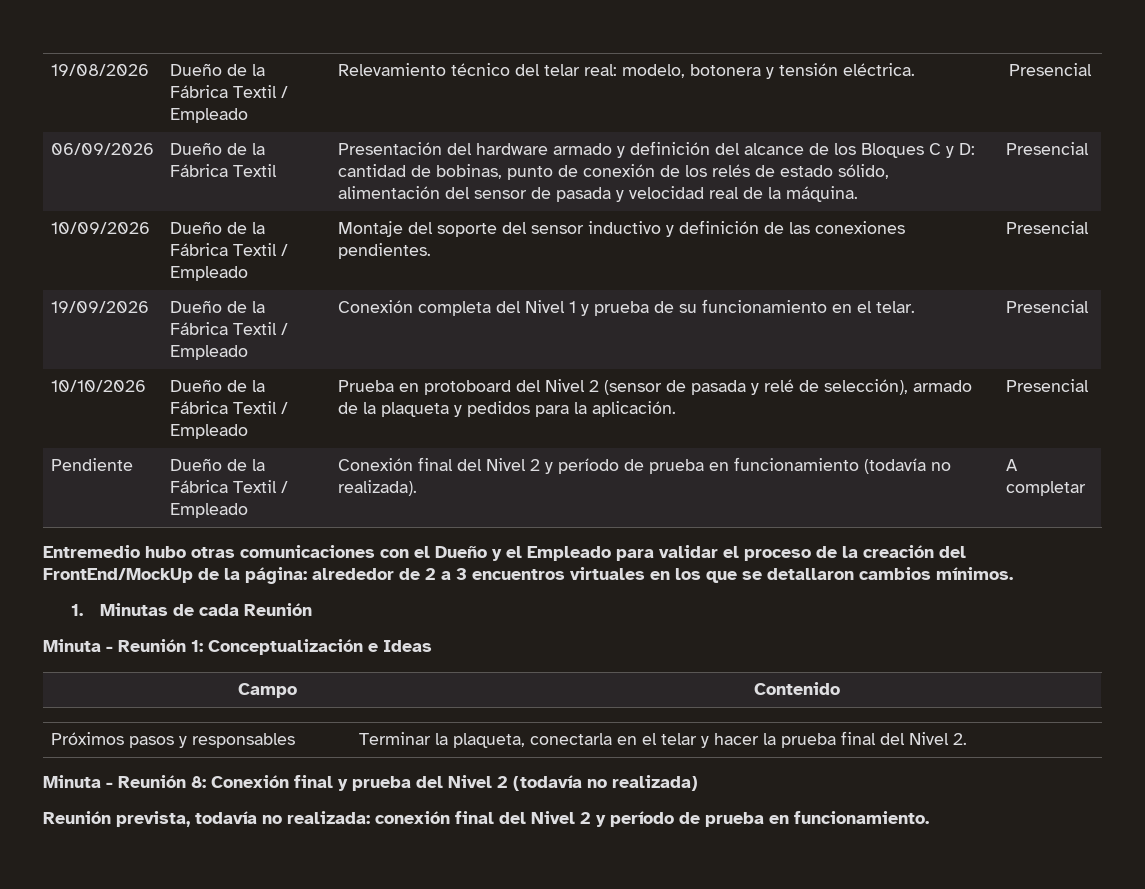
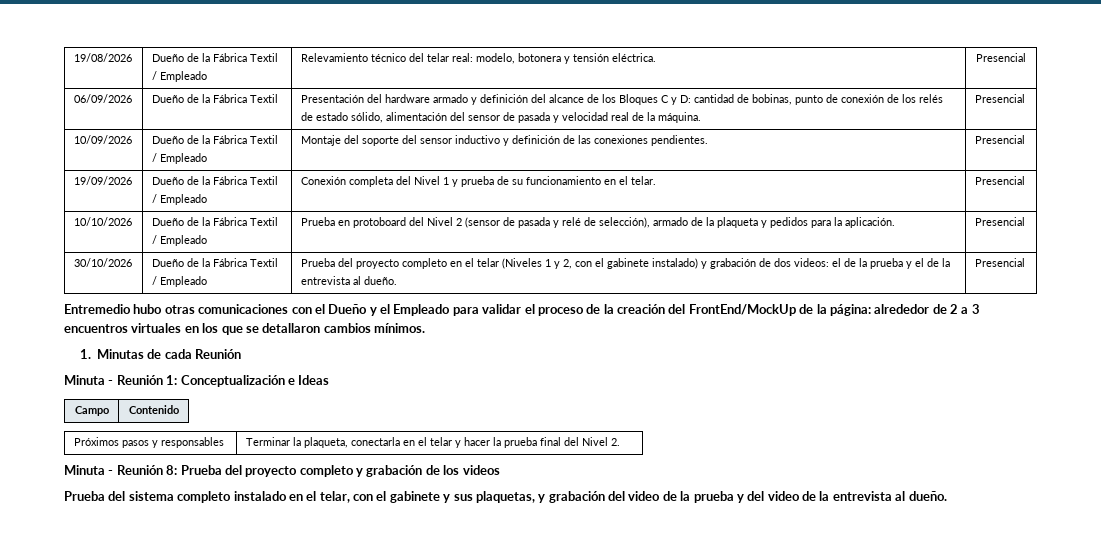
[50,458,133,471] [169,458,265,471] [169,480,288,493] [169,503,248,518] [337,457,951,474] [337,480,417,496] [1005,459,1018,471] [1005,481,1086,496] Pendiente | Dueño de la Fábrica Textil / Empleado | Conexión final del Nivel 2 y período de prueba en funcionamiento (todavía no realizada). | A completar -> [73,258,132,267] [151,258,278,267] [151,276,207,287] [300,258,950,269] [300,276,397,285] [974,258,1025,267] 30/10/2026 | Dueño de la Fábrica Textil / Empleado | Prueba del proyecto completo en el telar (Niveles 1 y 2, con el gabinete instalado) y grabación de dos videos: el de la prueba y el de la entrevista al dueño. | Presencial
[211,775,698,791] [43,811,929,827] Conexión final y prueba del Nivel 2 (todavía no realizada) // Reunión prevista, todavía no realizada: conexión final del Nivel 2 y período de prueba en funcionamiento. -> [180,465,500,477] [64,491,947,503] Prueba del proyecto completo y grabación de los videos // Prueba del sistema completo instalado en el telar, con el gabinete y sus plaquetas, y grabación del video de la prueba y del video de la entrevista al dueño.

